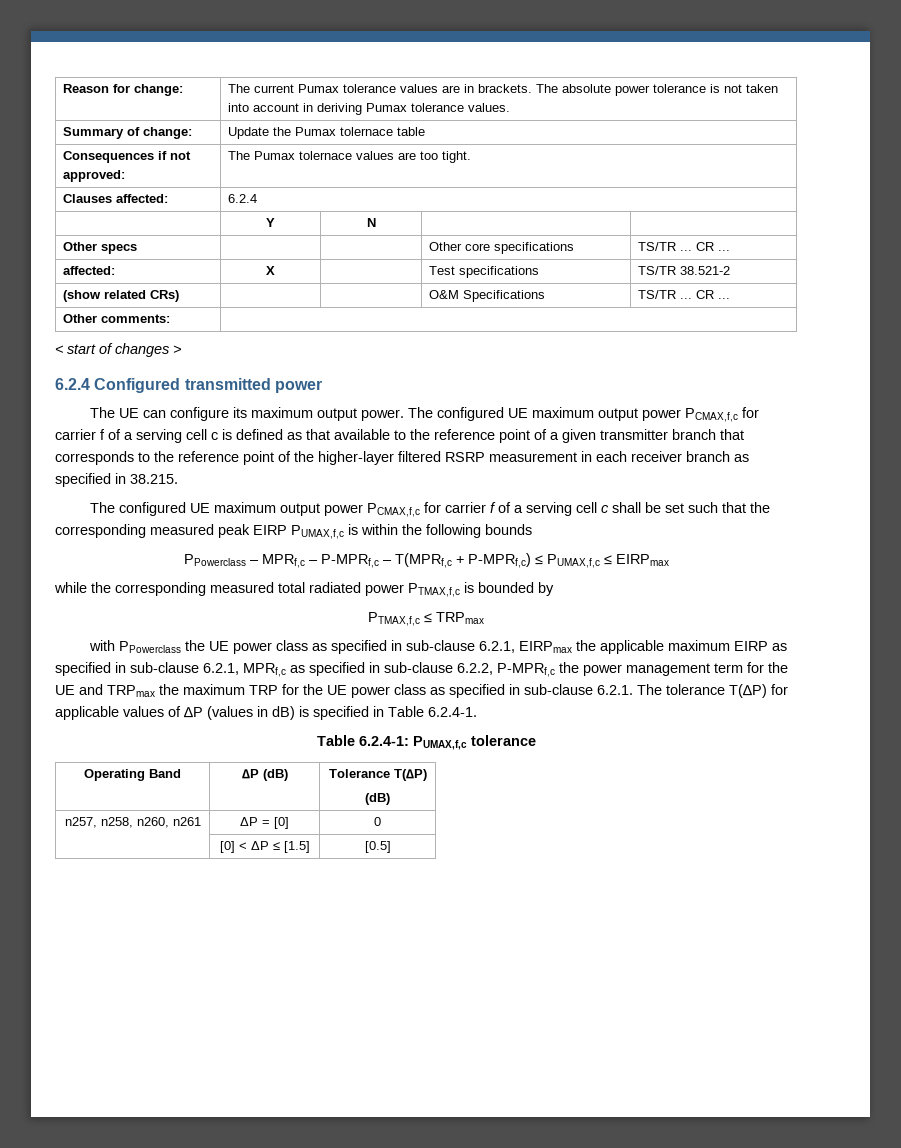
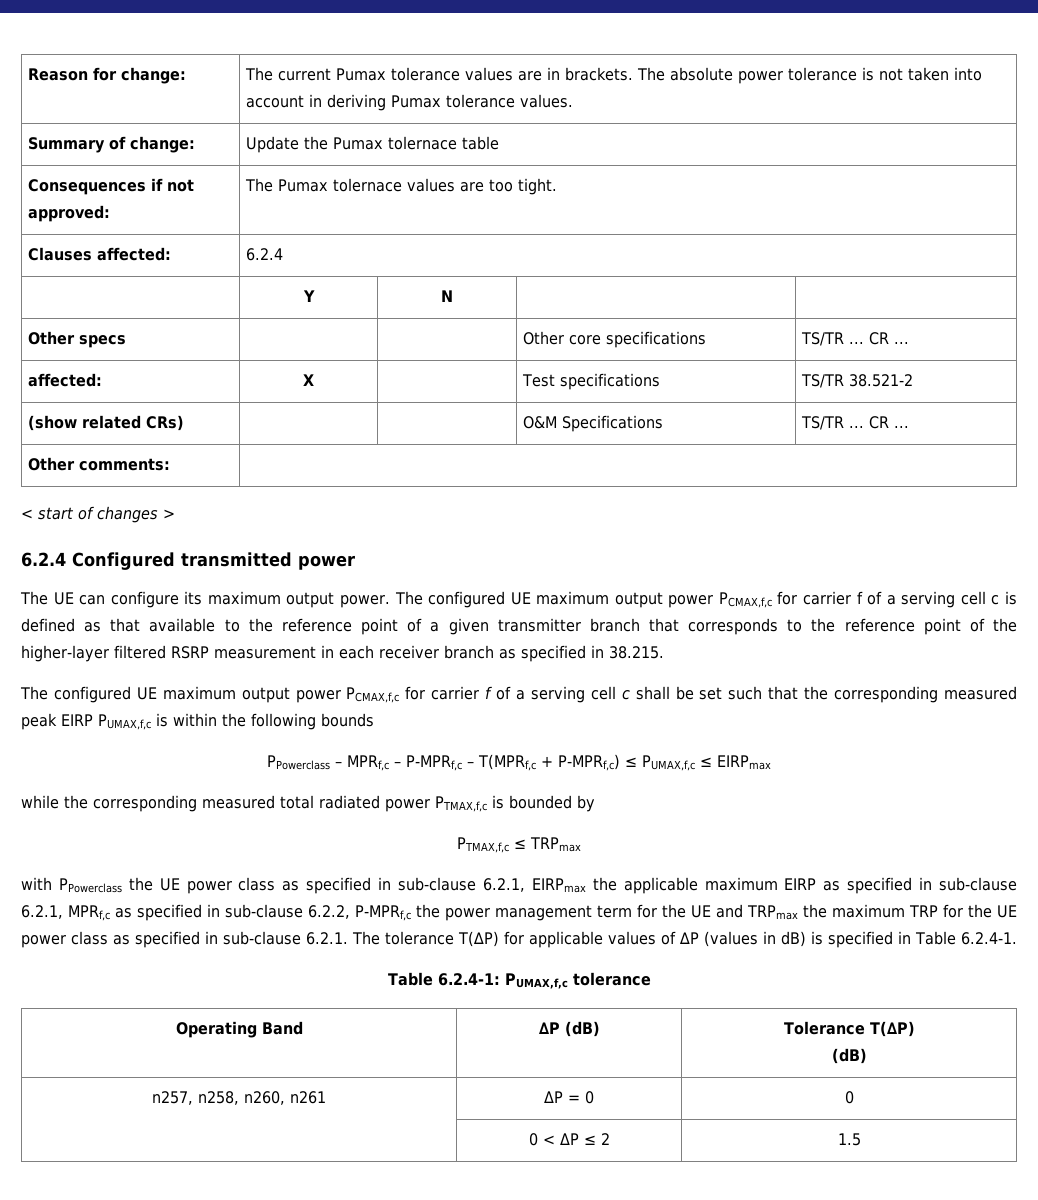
[274,817,289,829] [0] -> [585,1091,594,1104] 0
[219,841,235,853] [0] -> [528,1133,538,1146] 0
[283,841,310,853] [364,841,391,853] [1.5] | [0.5] -> [600,1133,610,1145] [837,1133,861,1146] 2 | 1.5

